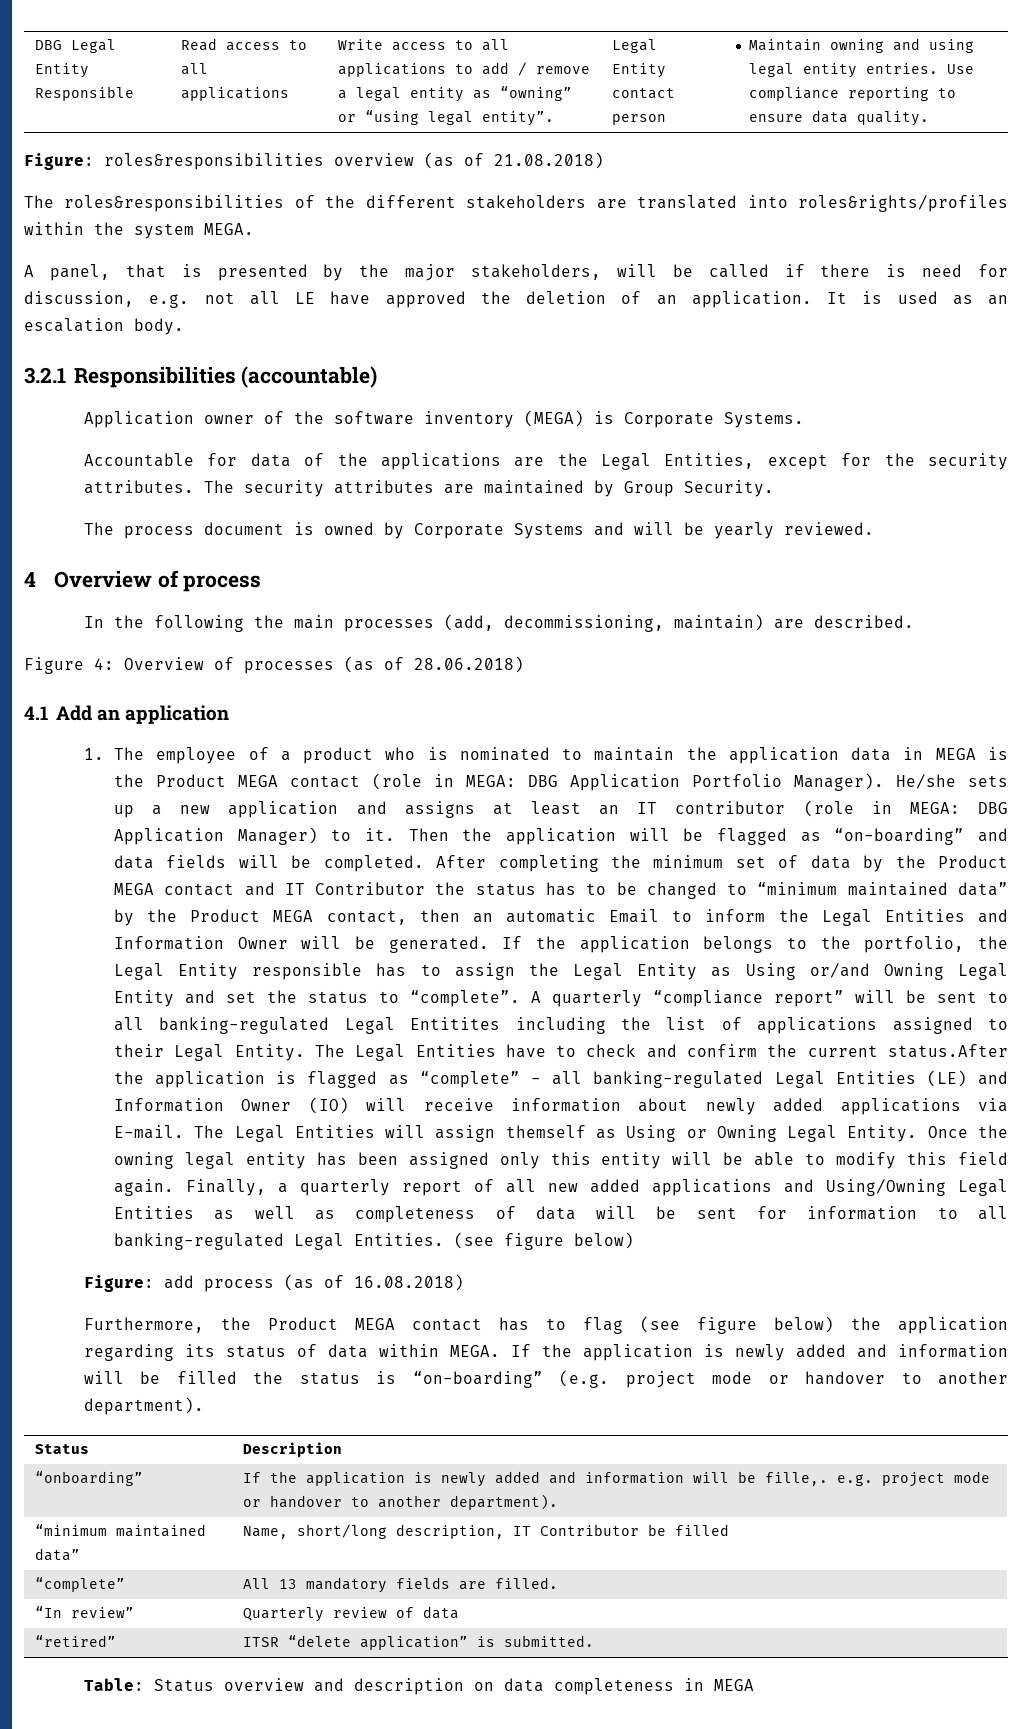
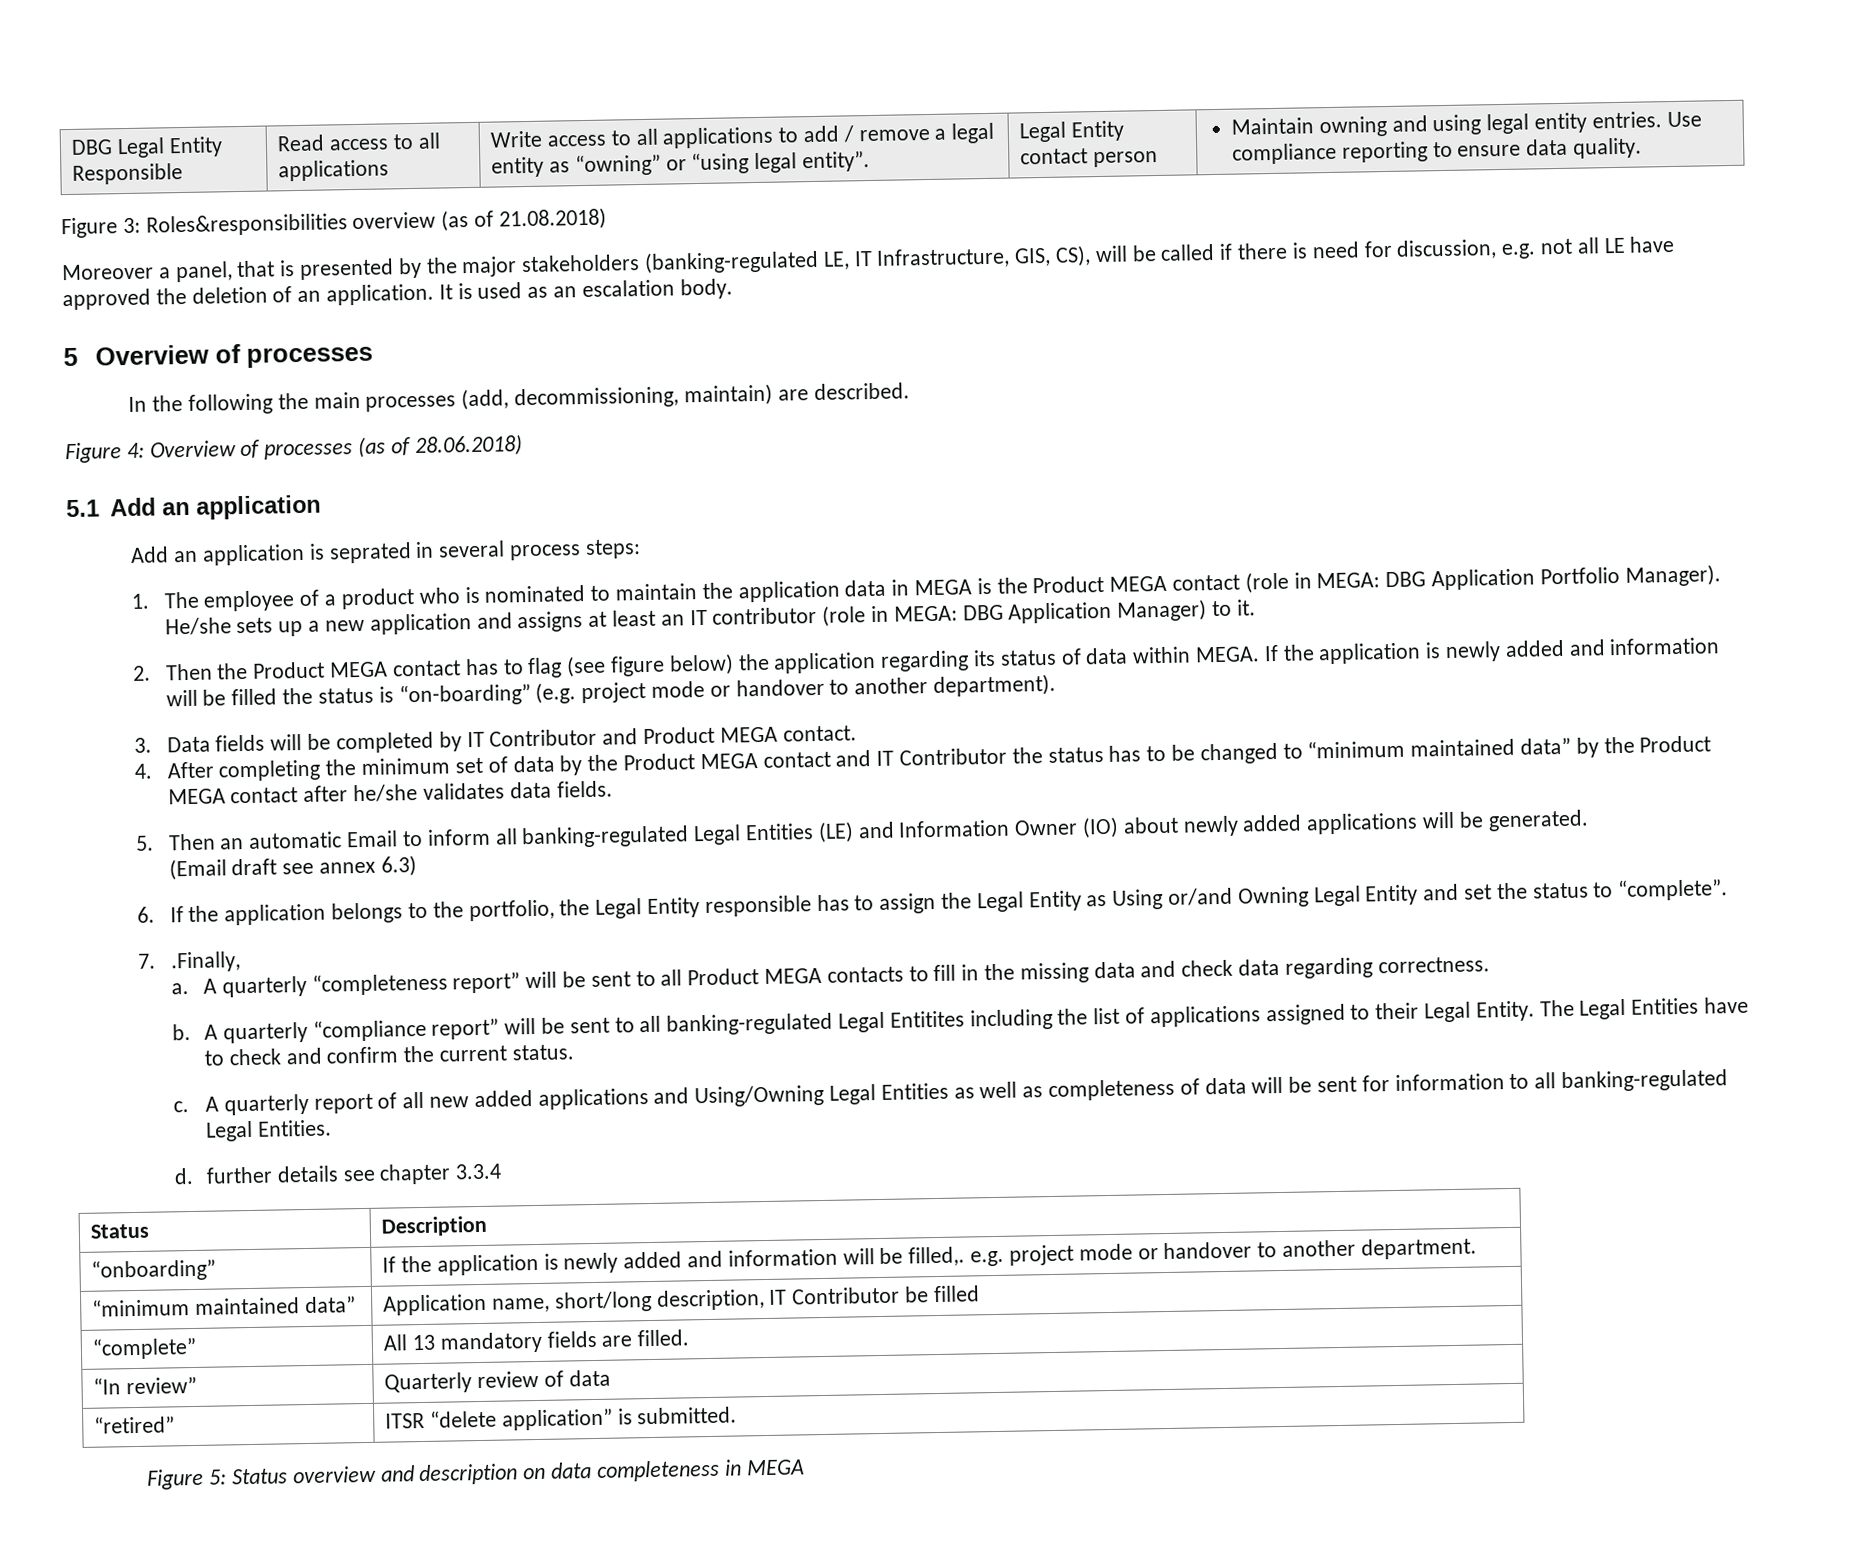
[24,153,324,170] Figure: roles&responsibilities -> [61,213,348,239] Figure 3: Roles&responsibilities
[24,195,1009,212] [24,222,254,239] [24,265,34,277] The roles&responsibilities of the different stakeholders are translated into roles&rights/profiles within the system MEGA. // A -> [62,263,171,281] Moreover a
[471,264,601,280] stakeholders, -> [521,245,1092,274] stakeholders (banking-regulated LE, IT Infrastructure, GIS, CS),
[24,366,378,388] [83,410,804,428] [83,453,1008,470] [83,480,774,497] [83,522,874,539] [24,570,262,592] 3.2.1 Responsibilities (accountable) // Application owner of the software inventory (MEGA) is Corporate Systems. // Accountable for data of the applications are the Legal Entities, except for the security attributes. The security attributes are maintained by Group Security. // The process document is owned by Corporate Systems and will be yearly reviewed. // 4 Overview of process -> [63,344,374,368] 5 Overview of processes
[24,705,230,724] 4.1 Add an application -> [66,494,321,520] [130,539,641,566] 5.1 Add an application // Add an application is seprated in several process steps:
(395, 834) none -> [133,665,152,681] // 2.
[505,828,1009,845] [113,855,1008,872] [113,882,1009,899] [113,909,1008,926] [113,936,1009,953] [113,963,1009,980] [113,990,1008,1007] [113,1017,1008,1034] [113,1044,1008,1061] [113,1070,1009,1088] [113,1097,1008,1115] [113,1125,1009,1142] [113,1152,1008,1169] [113,1179,1008,1196] [113,1206,1008,1223] [113,1232,634,1250] [83,1274,464,1292] [83,1317,251,1333] application will be flagged as “on-boarding” and data fields will be completed. After completing the minimum set of data by the Product MEGA contact and IT Contributor the status has to be changed to “minimum maintained data” by the Product MEGA contact, then an automatic Email to inform the Legal Entities and Information Owner will be generated. If the application belongs to the portfolio, the Legal Entity responsible has to assign the Legal Entity as Using or/and Owning Legal Entity and set the status to “complete”. A quarterly “compliance report” will be sent to all banking-regulated Legal Entitites including the list of applications assigned to their Legal Entity. The Legal Entities have to check and confirm the current status.After the application is flagged as “complete” - all banking-regulated Legal Entities (LE) and Information Owner (IO) will receive information about newly added applications via E-mail. The Legal Entities will assign themself as Using or Owning Legal Entity. Once the owning legal entity has been assigned only this entity will be able to modify this field again. Finally, a quarterly report of all new added applications and Using/Owning Legal Entities as well as completeness of data will be sent for information to all banking-regulated Legal Entities. (see figure below) // Figure: add process (as of 16.08.2018) // Furthermore, the -> (249, 671) none
(204, 1406) none -> [134,725,857,754] [134,735,1712,782] [167,780,613,805] [135,809,1589,851] [168,855,417,881] [137,878,1729,926] [138,951,241,973] [170,956,1490,998] [171,996,1750,1044] [203,1044,574,1066] [172,1069,1729,1116] [204,1119,332,1142] [173,1163,503,1185] // 3. Data fields will be completed by IT Contributor and Product MEGA contact. // 4. After completing the minimum set of data by the Product MEGA contact and IT Contributor the status has to be changed to “minimum maintained data” by the Product MEGA contact after he/she validates data fields. // 5. Then an automatic Email to inform all banking-regulated Legal Entities (LE) and Information Owner (IO) about newly added applications will be generated. // (Email draft see annex 6.3) // 6. If the application belongs to the portfolio, the Legal Entity responsible has to assign the Legal Entity as Using or/and Owning Legal Entity and set the status to “complete”. // 7. .Finally, // a. A quarterly “completeness report” will be sent to all Product MEGA contacts to fill in the missing data and check data regarding correctness. // b. A quarterly “compliance report” will be sent to all banking-regulated Legal Entitites including the list of applications assigned to their Legal Entity. The Legal Entities have to check and confirm the current status. // c. A quarterly report of all new added applications and Using/Owning Legal Entities as well as completeness of data will be sent for information to all banking-regulated Legal Entities. // d. further details see chapter 3.3.4
[765,1472,829,1486] fille,. -> [908,1246,966,1267] filled,.
[450,1494,559,1510] department). -> [1360,1237,1477,1260] department.
[243,1526,289,1539] Name, -> [383,1293,551,1316] Application name,
[83,1678,144,1691] Table: -> [147,1468,228,1490] Figure 5:

